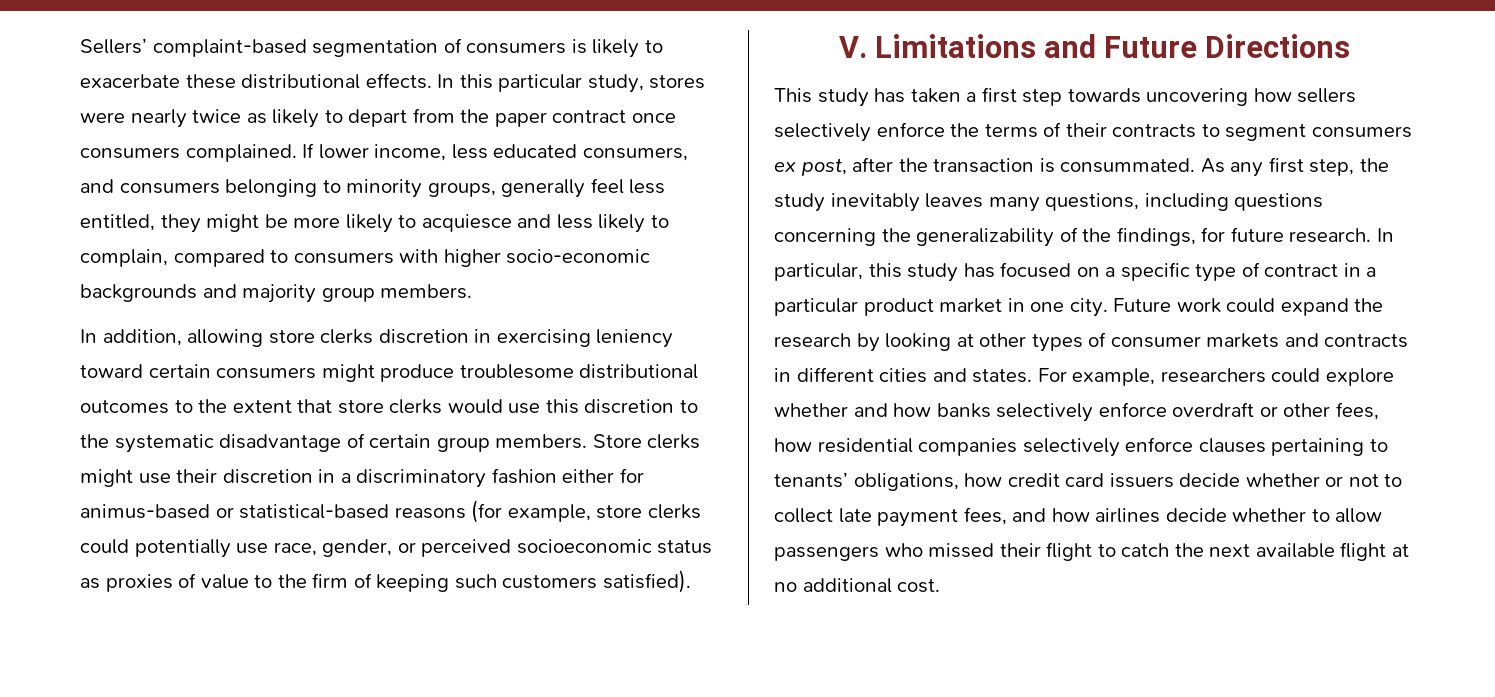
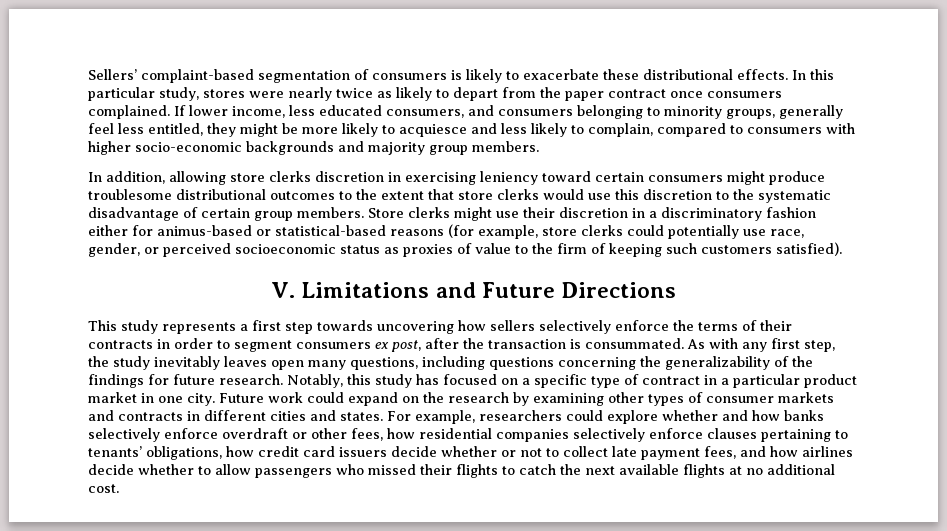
[874,88,961,103] has taken -> [162,322,236,334] represents
(1197, 131) none -> [157,338,213,349] in order
(1225, 165) none -> [709,338,738,349] with
(984, 200) none -> [271,360,304,370] open
[1116,227,1196,246] findings, -> [88,374,144,388] findings
[1376,228,1394,242] [774,263,863,281] In particular, -> [287,374,343,388] Notably,
(1349, 307) none -> [402,396,419,403] on
[885,333,974,351] looking at -> [533,393,604,406] examining
[1046,542,1093,561] flight -> [456,464,498,478] flights
[1340,542,1387,561] flight -> [683,464,725,478] flights

